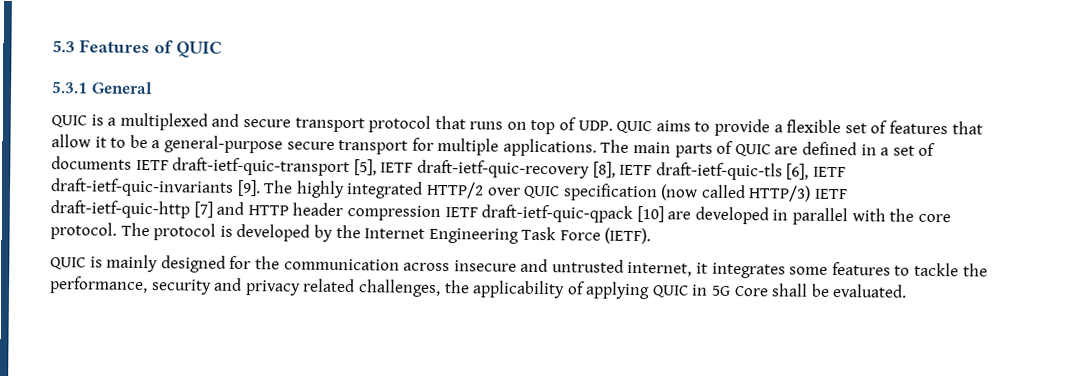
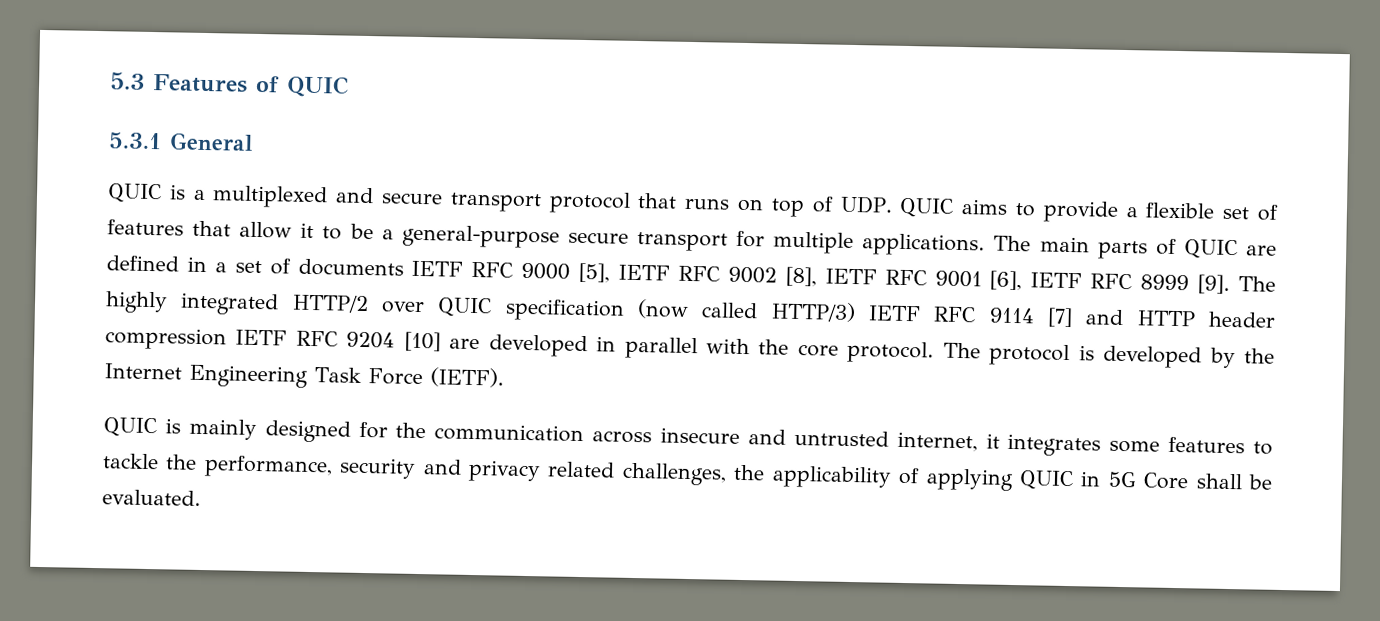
[172,157,846,181] [50,178,234,197] draft-ietf-quic-transport [5], IETF draft-ietf-quic-recovery [8], IETF draft-ietf-quic-tls [6], IETF draft-ietf-quic-invariants -> [471,261,1190,291] RFC 9000 [5], IETF RFC 9002 [8], IETF RFC 9001 [6], IETF RFC 8999
[50,200,190,219] draft-ietf-quic-http -> [933,306,1035,324] RFC 9114
[481,204,634,223] draft-ietf-quic-qpack -> [295,330,396,349] RFC 9204

